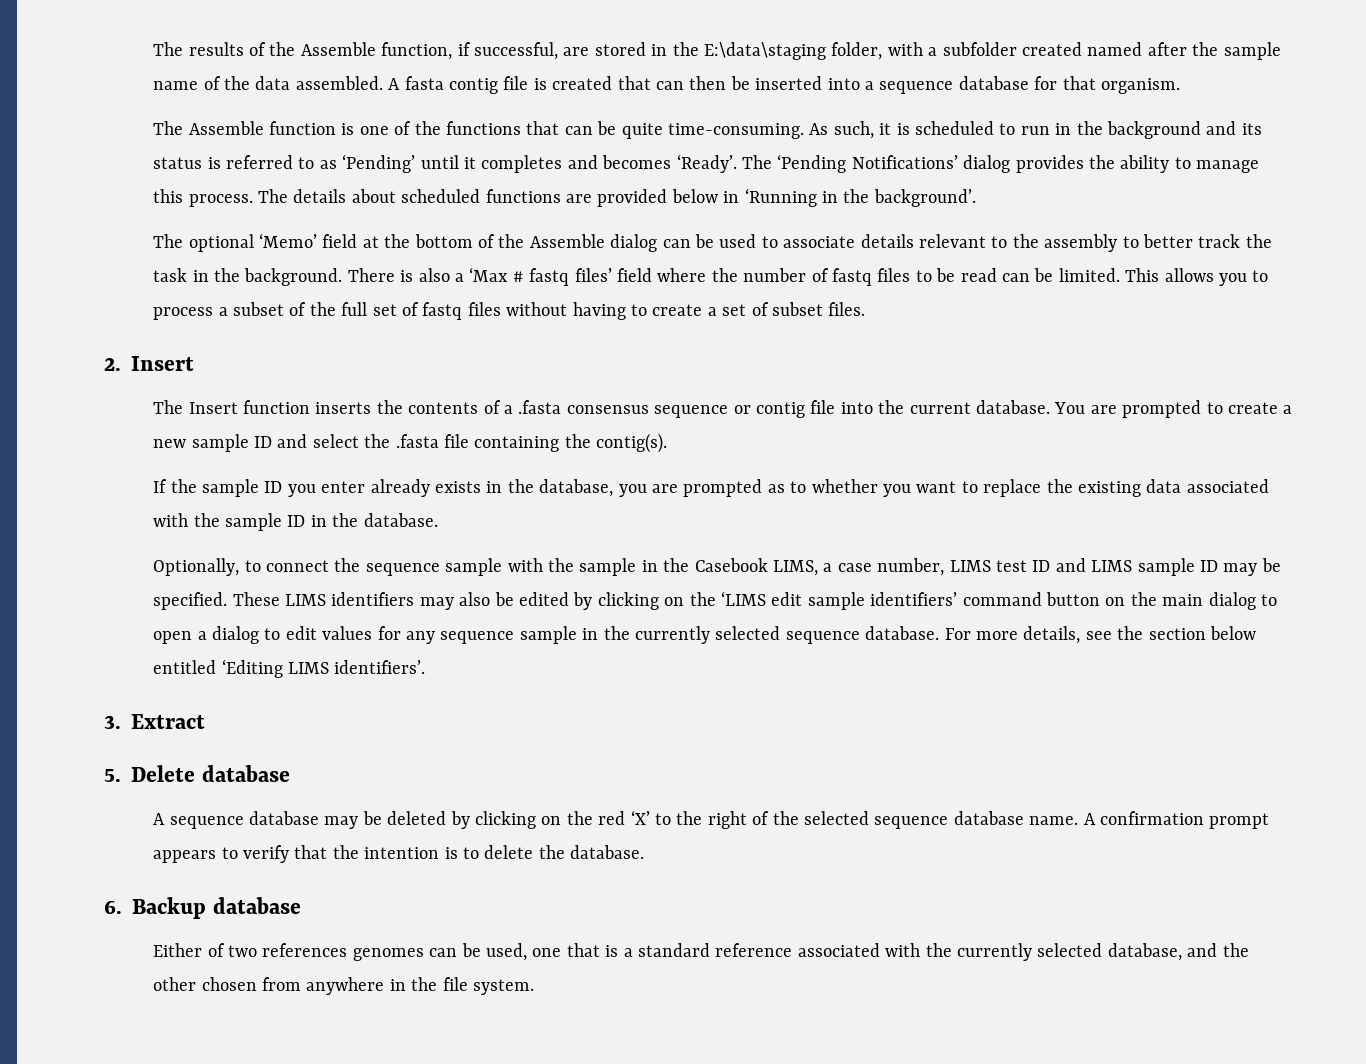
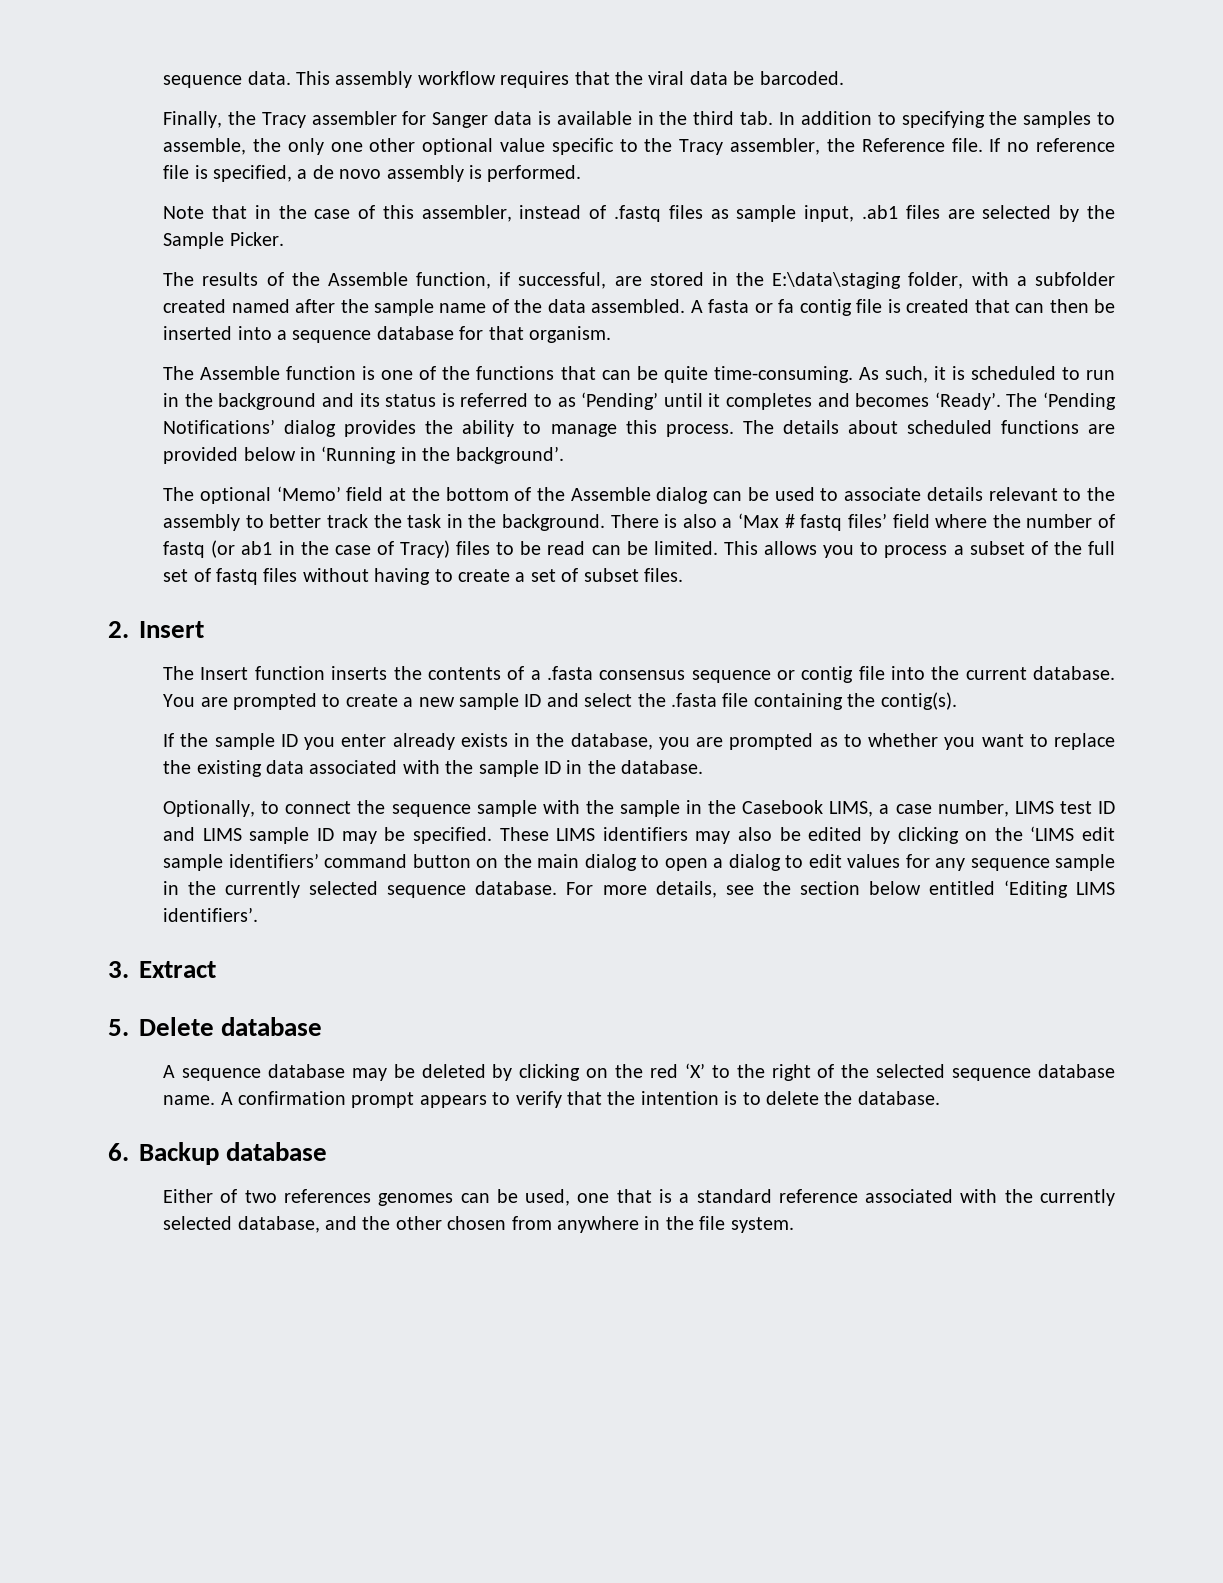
(153, 49) none -> [163,71,844,88] [163,111,1116,128] [163,138,1116,155] [163,165,582,182] [163,205,1116,222] [163,232,284,249] sequence data. This assembly workflow requires that the viral data be barcoded. // Finally, the Tracy assembler for Sanger data is available in the third tab. In addition to specifying the samples to assemble, the only one other optional value specific to the Tracy assembler, the Reference file. If no reference file is specified, a de novo assembly is performed. // Note that in the case of this assembler, instead of .fastq files as sample input, .ab1 files are selected by the Sample Picker. //
(444, 83) none -> [754,299,795,313] or fa
(873, 277) none -> [211,540,450,558] (or ab1 in the case of Tracy)

